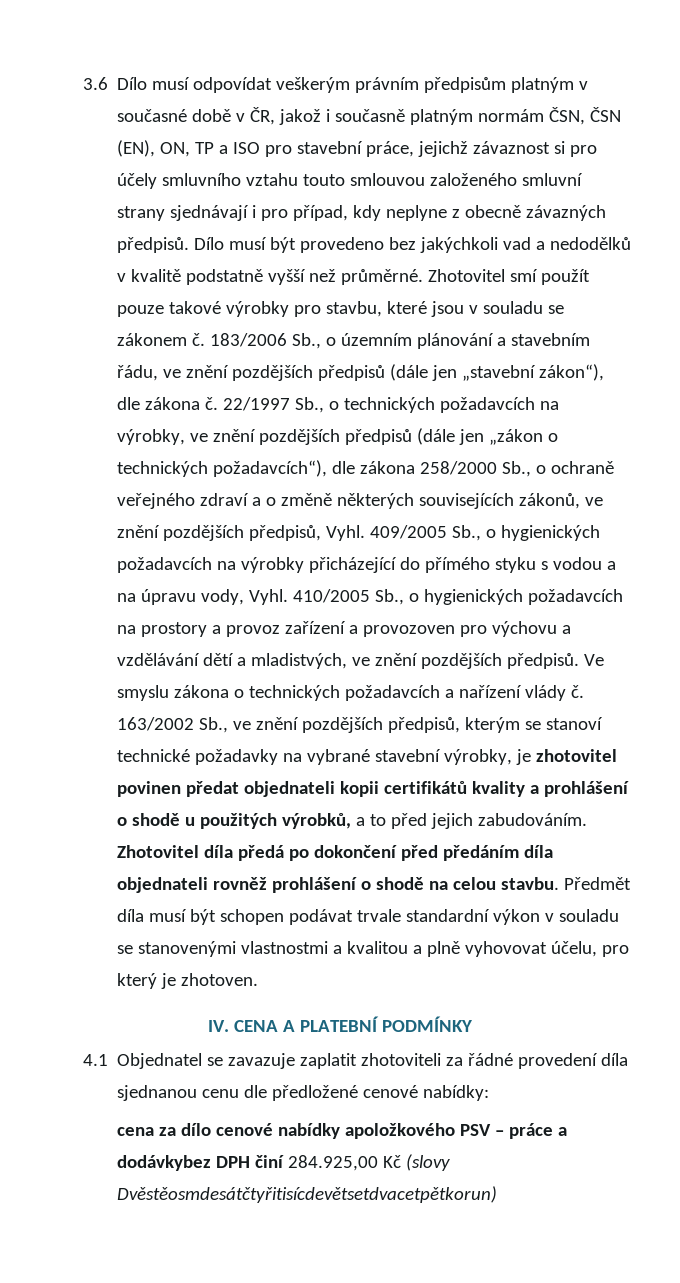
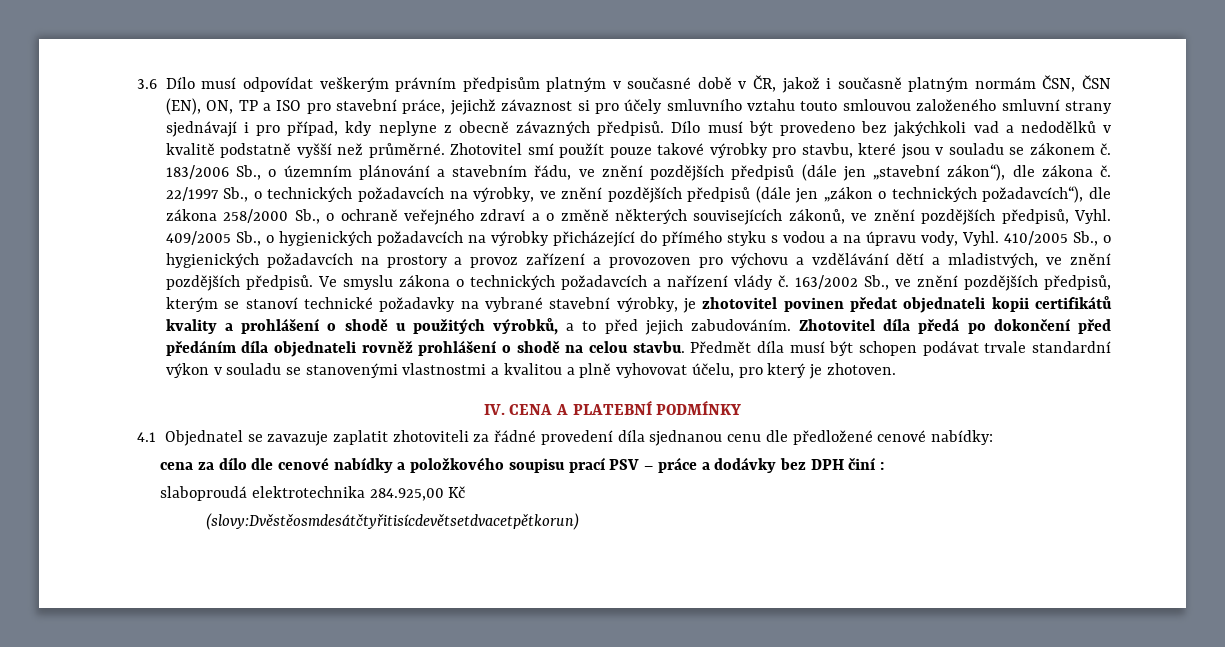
(212, 1129) none -> [251,458,274,470] dle
[345,1123,568,1139] [117,1155,285,1171] apoložkového PSV – práce a dodávkybez DPH činí -> [397,457,885,473] [160,486,365,501] a položkového soupisu prací PSV – práce a dodávky bez DPH činí : // slaboproudá elektrotechnika
[406,1154,451,1171] [117,1186,498,1203] (slovy Dvěstěosmdesátčtyřitisícdevětsetdvacetpětkorun) -> [206,513,580,530] // (slovy:Dvěstěosmdesátčtyřitisícdevětsetdvacetpětkorun)

